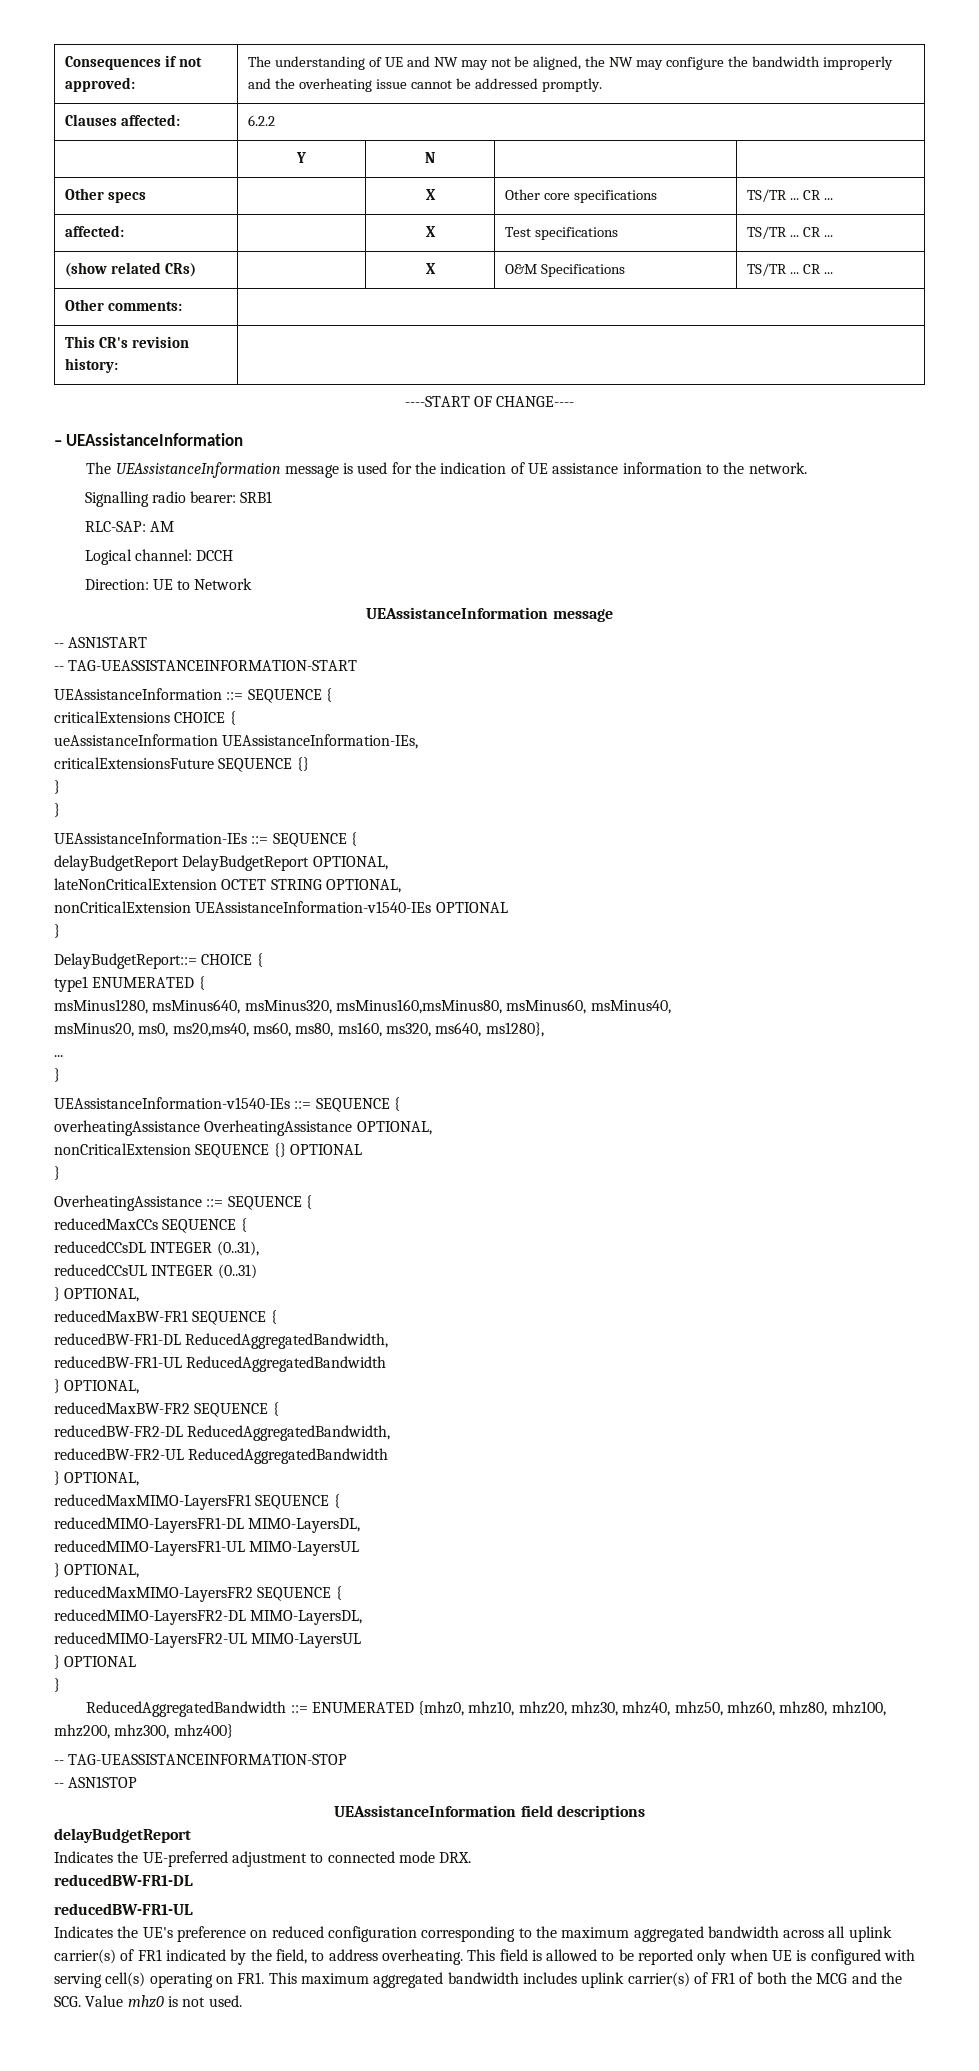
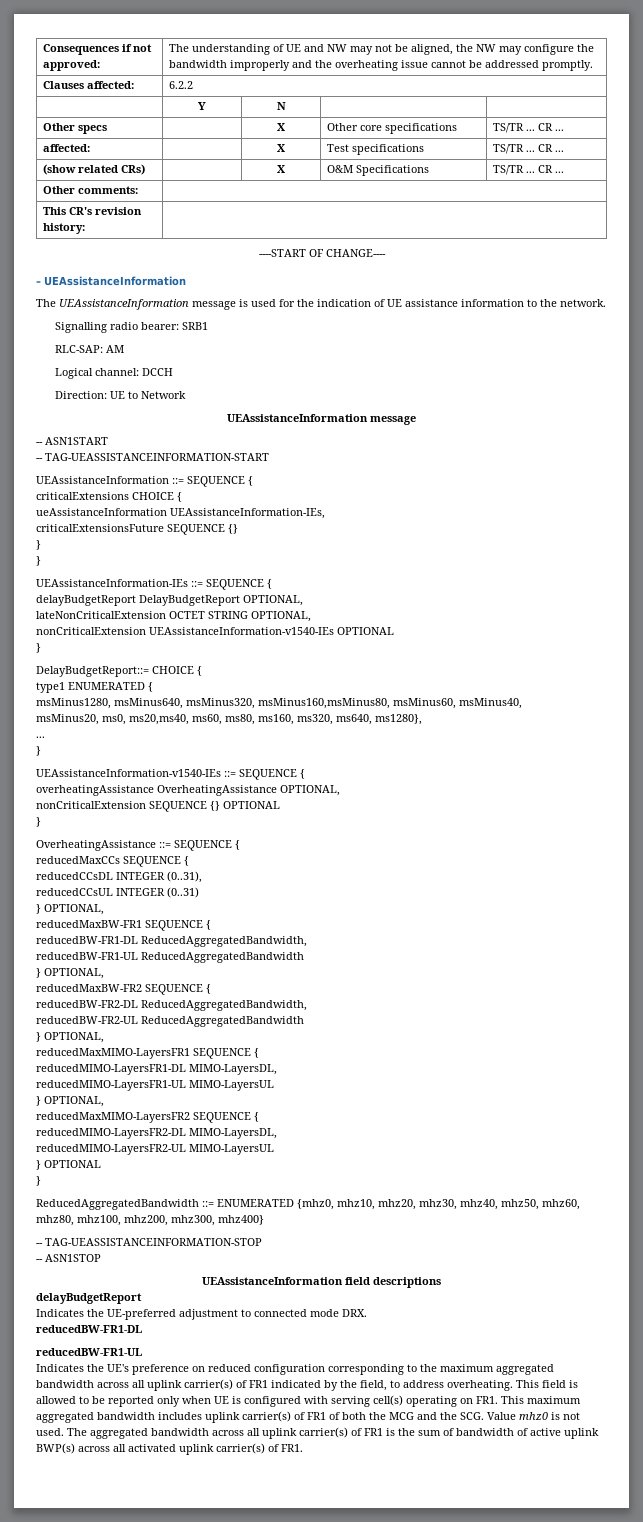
(242, 2001) none -> [67,1427,599,1439] [36,1443,303,1455] The aggregated bandwidth across all uplink carrier(s) of FR1 is the sum of bandwidth of active uplink BWP(s) across all activated uplink carrier(s) of FR1.

